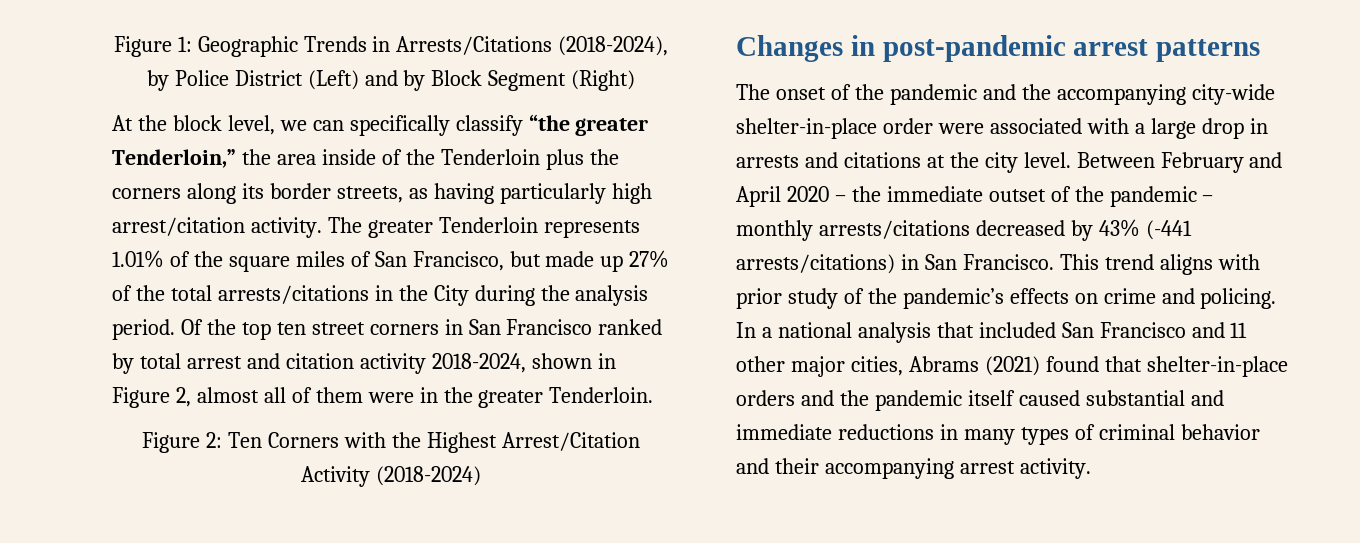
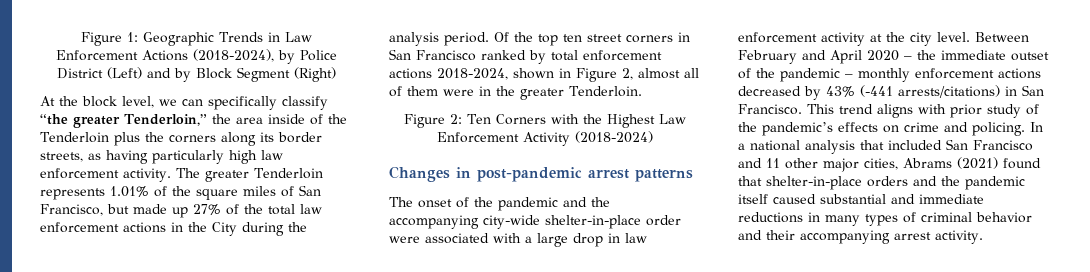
[396,36,553,55] Arrests/Citations -> [284,32,312,42] [55,50,188,61] Law Enforcement Actions
[112,217,245,236] arrest/citation -> [261,150,283,160] [40,168,119,179] law enforcement
[217,285,369,304] arrests/citations -> [300,204,322,214] [40,222,166,233] law enforcement actions
[186,353,426,374] arrest and citation activity -> [583,50,662,61] [389,68,432,79] enforcement actions
[501,432,640,451] Arrest/Citation -> [658,114,686,124] [437,132,519,143] Law Enforcement
[736,152,921,168] arrests and citations -> [625,233,647,243] [738,32,865,46] law enforcement activity
[818,220,970,239] arrests/citations -> [915,68,1041,79] enforcement actions

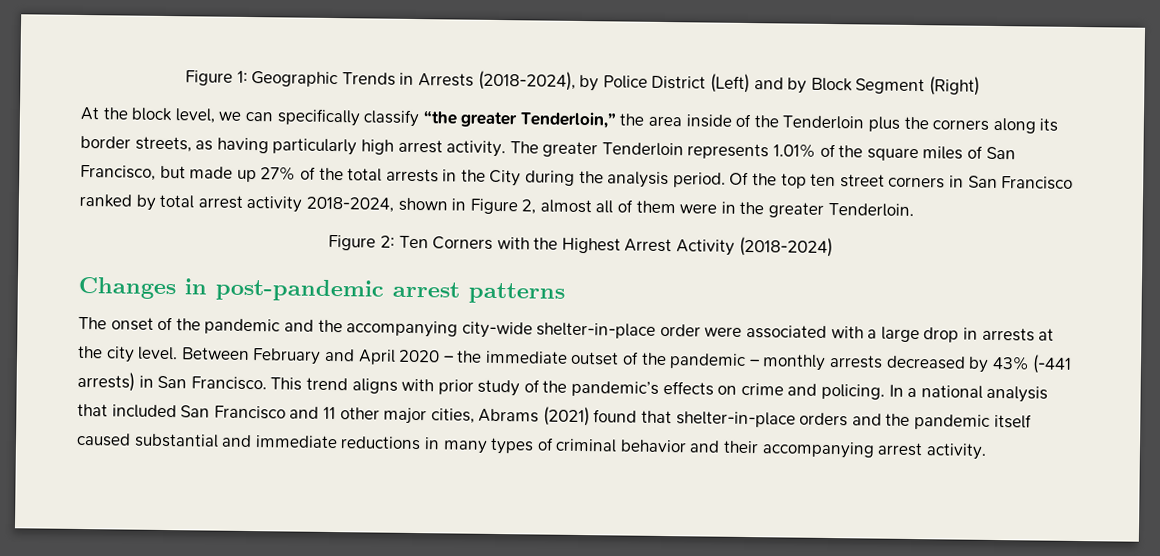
[284,32,312,42] [55,50,188,61] Law Enforcement Actions -> [418,73,475,87] Arrests
[261,150,283,160] [40,168,119,179] law enforcement -> [397,139,443,154] arrest
[300,204,322,214] [40,222,166,233] law enforcement actions -> [385,168,439,183] arrests
[583,50,662,61] [389,68,432,79] enforcement actions -> [197,195,303,213] arrest activity
[658,114,686,124] [437,132,519,143] Law Enforcement -> [624,238,673,253] Arrest
[625,233,647,243] [738,32,865,46] law enforcement activity -> [981,327,1035,342] arrests
[915,68,1041,79] enforcement actions -> [829,355,884,369] arrests
[898,85,1000,98] arrests/citations) -> [77,371,135,392] arrests)

